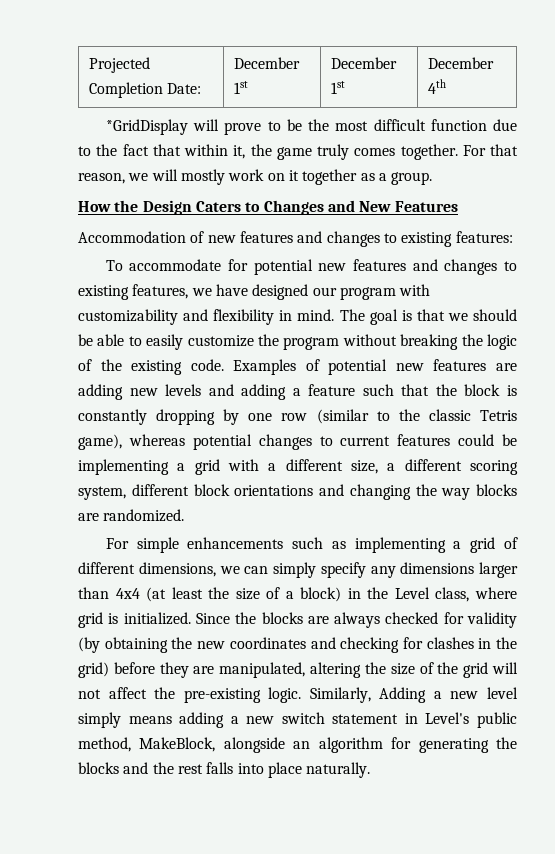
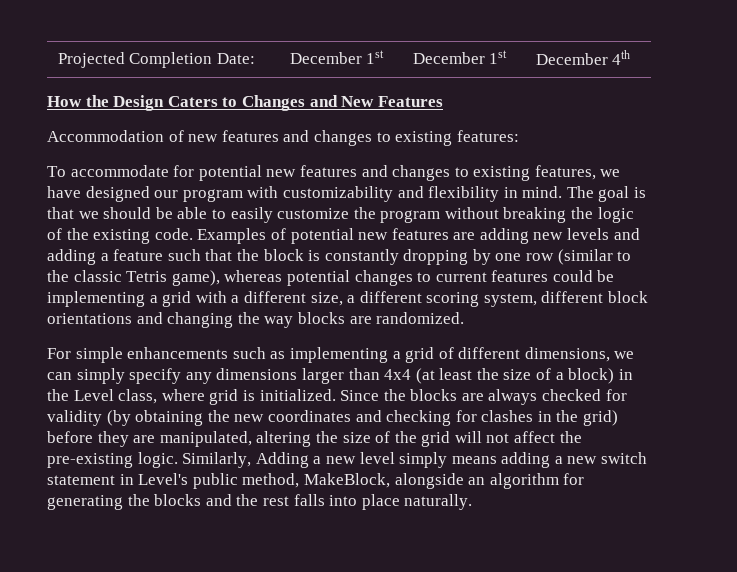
[105,119,517,135] [78,144,518,160] [78,169,433,185] // *GridDisplay will prove to be the most difficult function due to the fact that within it, the game truly comes together. For that reason, we will mostly work on it together as a group. -> (631, 57) none

